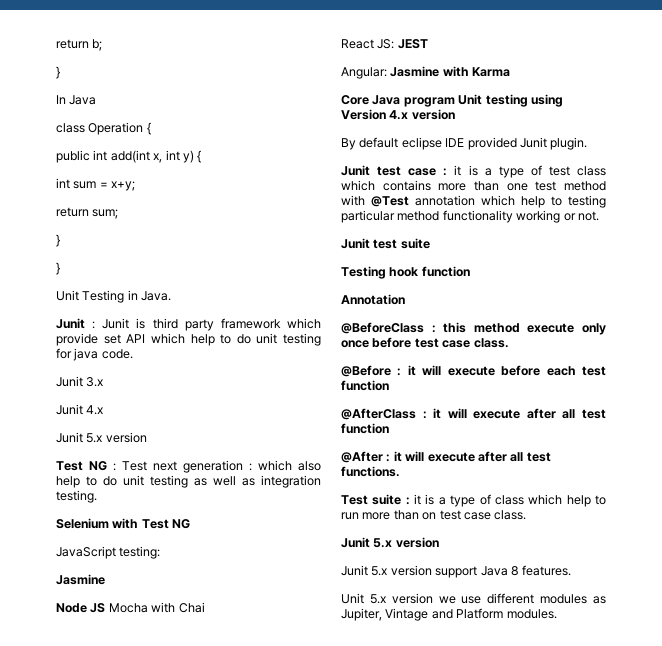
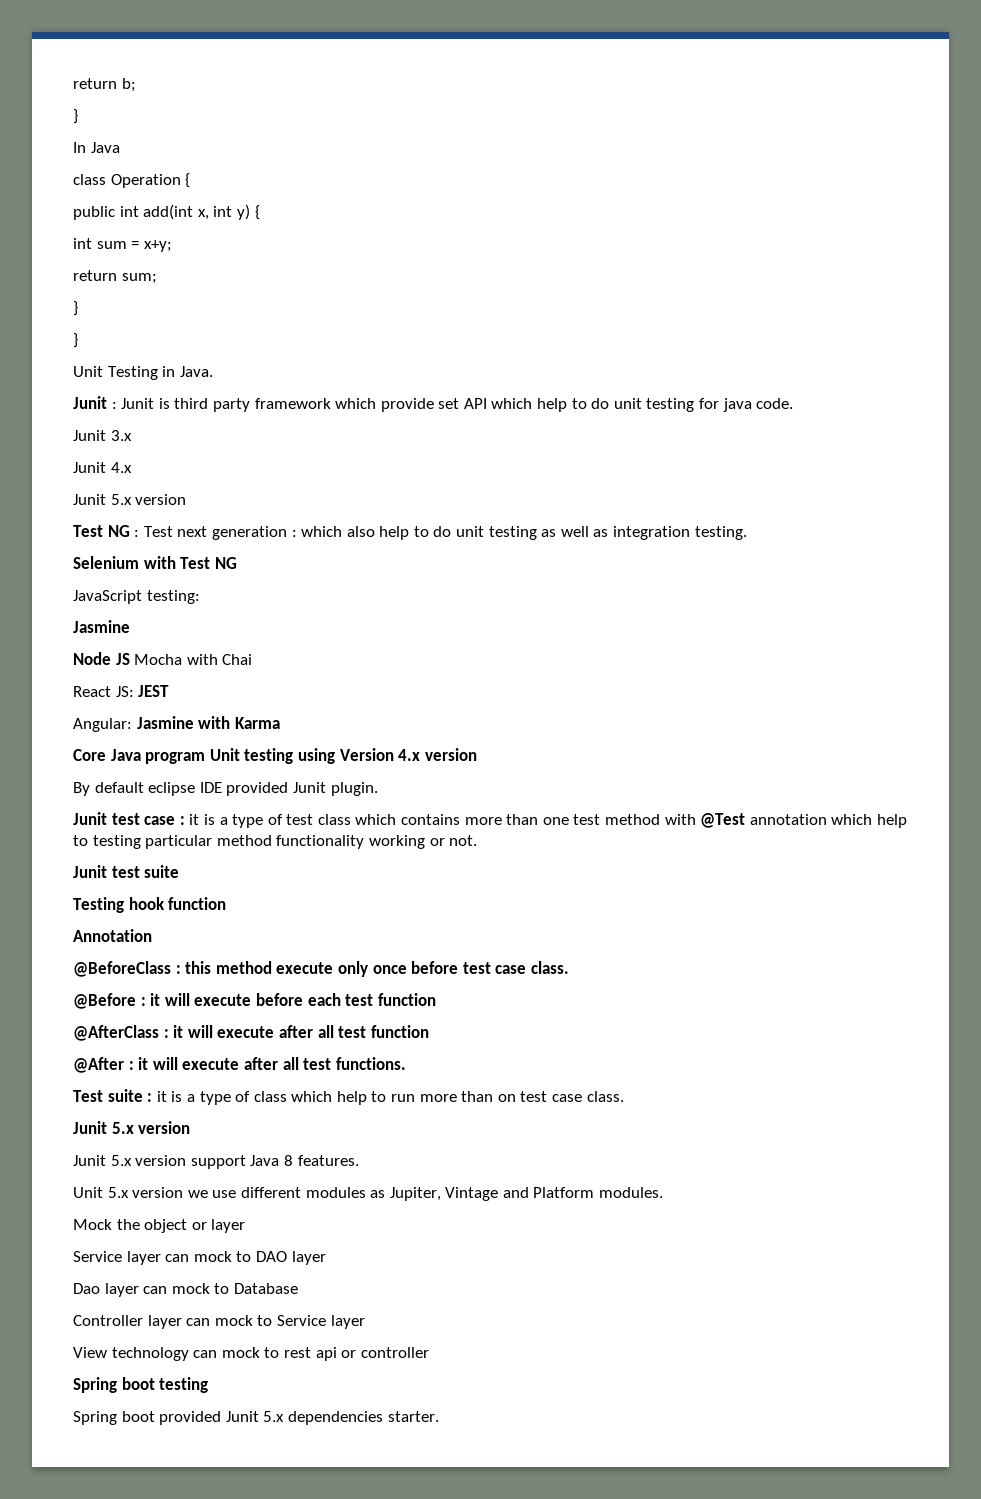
(557, 614) none -> [73,1219,246,1233] [73,1251,326,1265] [73,1283,298,1297] [73,1315,365,1329] [73,1347,429,1361] [73,1377,209,1393] [73,1411,439,1425] // Mock the object or layer // Service layer can mock to DAO layer // Dao layer can mock to Database // Controller layer can mock to Service layer // View technology can mock to rest api or controller // Spring boot testing // Spring boot provided Junit 5.x dependencies starter.

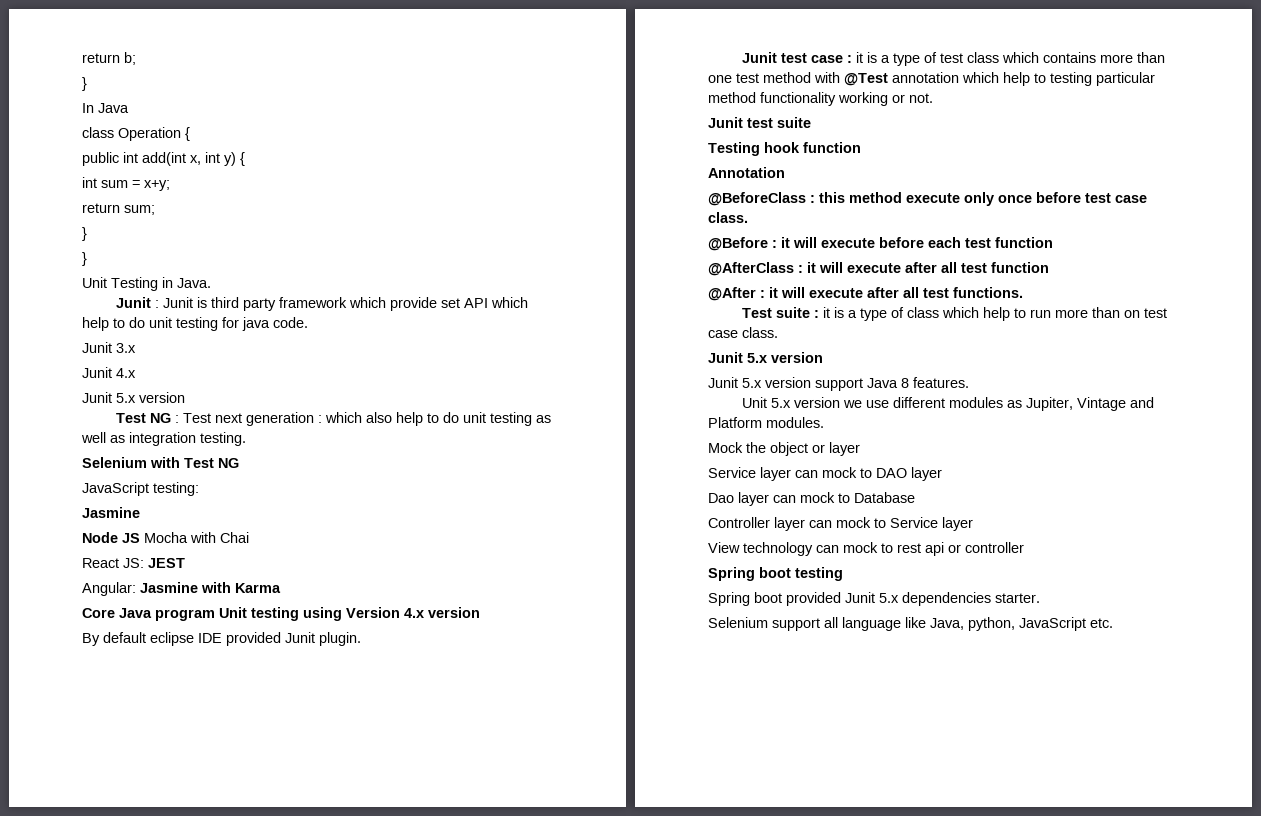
(439, 1416) none -> [708,617,1113,631] // Selenium support all language like Java, python, JavaScript etc.

